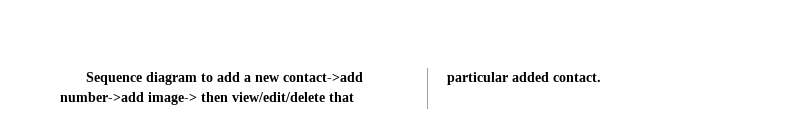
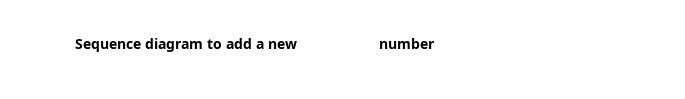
[282,72,363,82] [60,92,354,105] [447,72,601,85] contact->add number->add image-> then view/edit/delete that particular added contact. -> [379,38,435,49] number

